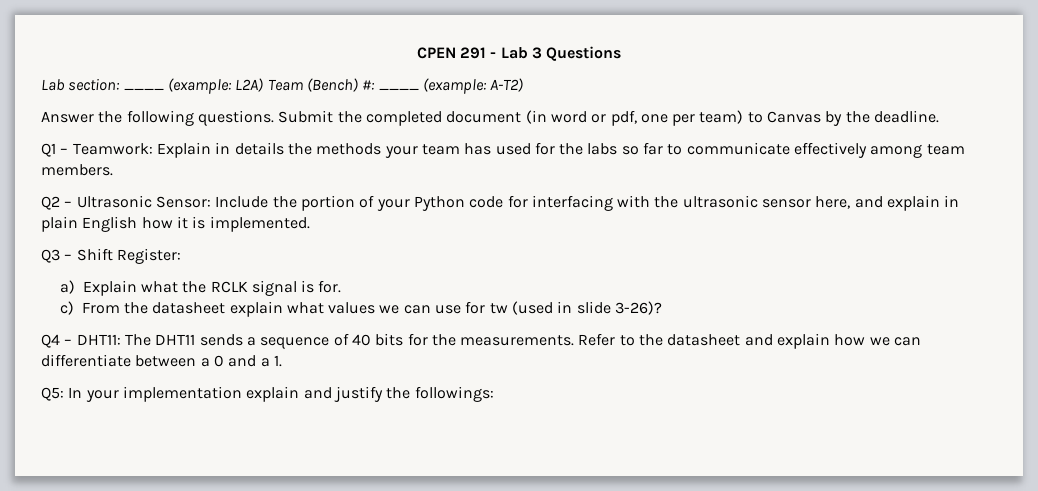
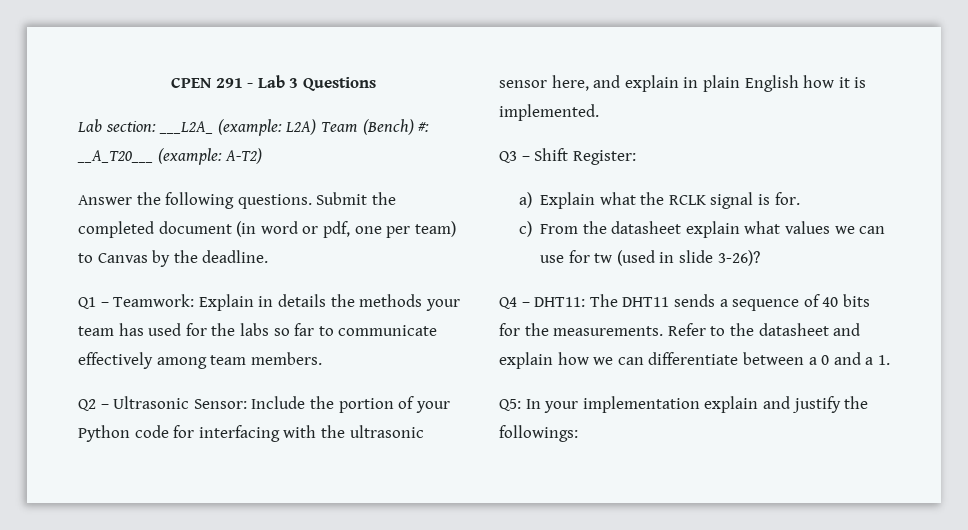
[123,88,164,91] ____ -> [159,121,214,134] ___L2A_
[378,88,419,91] ____ -> [77,150,153,163] __A_T20___

